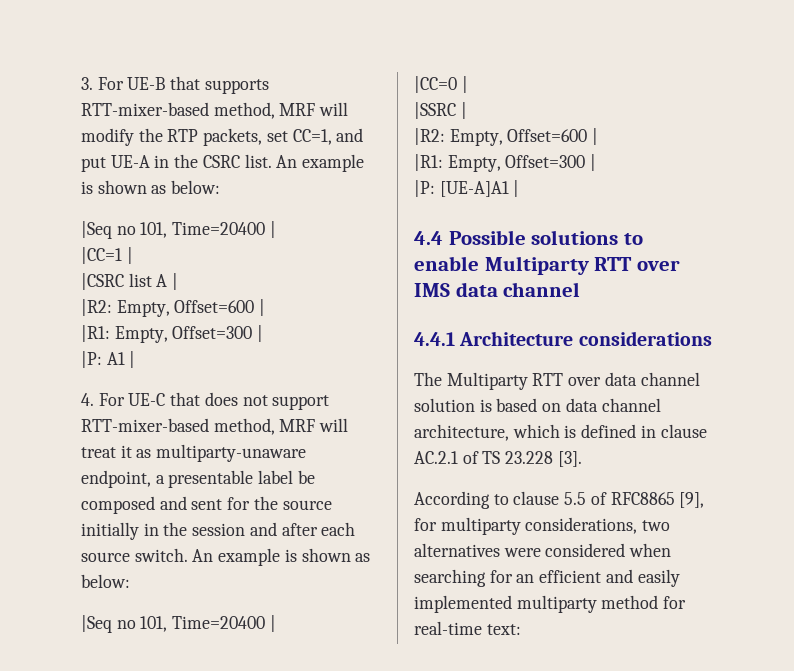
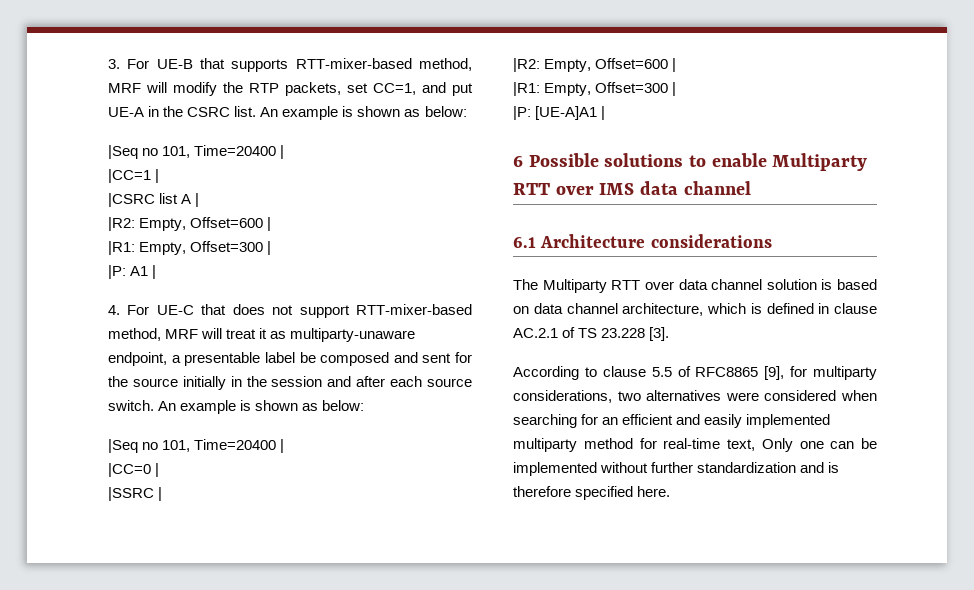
[414,231,443,245] 4.4 -> [513,156,523,167] 6
[414,332,455,346] 4.4.1 -> [513,237,536,248] 6.1
[486,624,521,635] text: -> [727,438,877,452] [513,462,840,476] [513,486,671,500] text, Only one can be implemented without further standardization and is therefore specified here.

